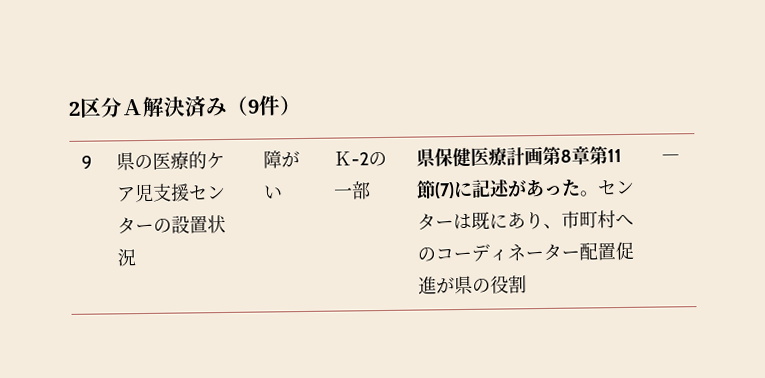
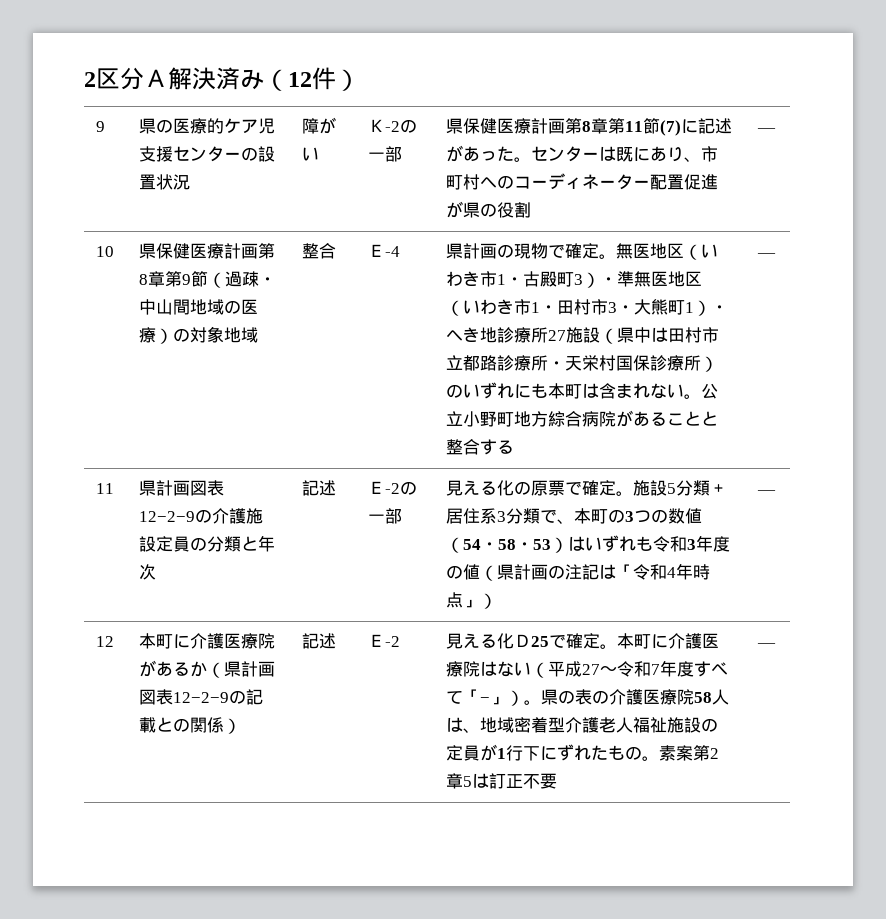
[247,99,260,114] 9 -> [288,72,312,87] 12
(681, 158) none -> [96,246,115,257] [139,243,276,259] [139,271,277,288] [139,299,259,315] [139,326,259,344] [302,243,337,259] [368,244,401,257] [446,243,719,260] [446,271,703,288] [446,299,729,316] [446,327,720,344] [446,355,719,372] [446,382,719,399] [446,410,719,427] [446,439,515,455] [757,253,777,257] [96,483,115,494] [139,480,225,496] [139,508,264,524] [139,535,276,552] [139,564,157,580] [302,480,337,496] [368,481,418,495] [368,508,403,524] [446,480,728,496] [446,508,703,524] [446,535,731,553] [446,563,711,581] [446,592,498,609] [757,490,777,494] [96,636,115,647] [139,633,276,649] [139,660,276,678] [139,689,264,705] [139,717,242,734] [302,633,337,649] [368,634,401,647] [446,633,720,649] [446,660,729,678] [446,689,730,706] [446,717,719,733] [446,744,720,761] [446,773,558,789] [757,643,777,647] // 10 | 県保健医療計画第8章第9節（過疎・中山間地域の医療）の対象地域 | 整合 | Ｅ-4 | 県計画の現物で確定。無医地区（いわき市1・古殿町3）・準無医地区（いわき市1・田村市3・大熊町1）・へき地診療所27施設（県中は田村市立都路診療所・天栄村国保診療所）のいずれにも本町は含まれない。公立小野町地方綜合病院があることと整合する | ― // 11 | 県計画図表12−2−9の介護施設定員の分類と年次 | 記述 | Ｅ-2の一部 | 見える化の原票で確定。施設5分類＋居住系3分類で、本町の3つの数値（54・58・53）はいずれも令和3年度の値（県計画の注記は「令和4年時点」） | ― // 12 | 本町に介護医療院があるか（県計画図表12−2−9の記載との関係） | 記述 | Ｅ-2 | 見える化Ｄ25で確定。本町に介護医療院はない（平成27〜令和7年度すべて「−」）。県の表の介護医療院58人は、地域密着型介護老人福祉施設の定員が1行下にずれたもの。素案第2章5は訂正不要 | ―

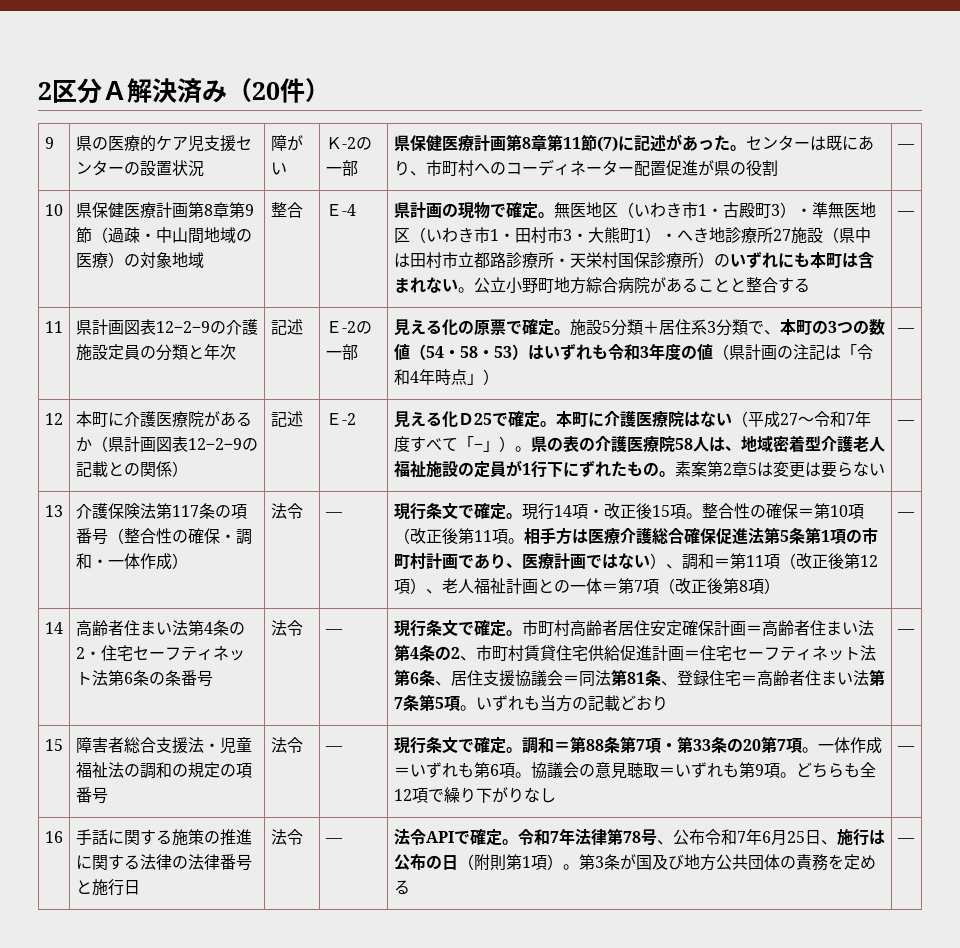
[288,72,312,87] 12 -> [252,82,280,100] 20
[489,773,541,789] 訂正不 -> [772,461,821,478] 変更は
[757,643,777,647] | ― -> [836,461,885,477] [896,420,915,425] [44,505,63,517] [75,503,247,519] [75,528,252,545] [75,553,188,570] [270,503,303,519] [324,512,343,517] [393,502,864,520] [393,527,878,545] [393,552,878,570] [393,578,780,594] [896,512,915,517] [44,622,63,634] [75,620,245,637] [75,645,245,661] [75,670,213,687] [270,620,303,636] [324,629,343,634] [393,619,874,637] [393,644,876,661] [393,669,885,687] [393,694,668,712] [896,629,915,634] [44,739,63,751] [75,737,252,754] [75,762,252,779] [75,787,108,804] [270,737,303,753] [324,746,343,751] [393,736,882,754] [393,762,876,779] [393,787,556,803] [896,746,915,751] [44,831,63,843] [75,829,252,846] [75,854,252,871] [75,879,140,896] [270,829,303,845] [324,838,343,843] [393,828,885,846] [393,853,876,871] [393,880,410,895] [896,838,915,843] らない | ― // 13 | 介護保険法第117条の項番号（整合性の確保・調和・一体作成） | 法令 | ― | 現行条文で確定。現行14項・改正後15項。整合性の確保＝第10項（改正後第11項。相手方は医療介護総合確保促進法第5条第1項の市町村計画であり、医療計画ではない）、調和＝第11項（改正後第12項）、老人福祉計画との一体＝第7項（改正後第8項） | ― // 14 | 高齢者住まい法第4条の2・住宅セーフティネット法第6条の条番号 | 法令 | ― | 現行条文で確定。市町村高齢者居住安定確保計画＝高齢者住まい法第4条の2、市町村賃貸住宅供給促進計画＝住宅セーフティネット法第6条、居住支援協議会＝同法第81条、登録住宅＝高齢者住まい法第7条第5項。いずれも当方の記載どおり | ― // 15 | 障害者総合支援法・児童福祉法の調和の規定の項番号 | 法令 | ― | 現行条文で確定。調和＝第88条第7項・第33条の20第7項。一体作成＝いずれも第6項。協議会の意見聴取＝いずれも第9項。どちらも全12項で繰り下がりなし | ― // 16 | 手話に関する施策の推進に関する法律の法律番号と施行日 | 法令 | ― | 法令APIで確定。令和7年法律第78号、公布令和7年6月25日、施行は公布の日（附則第1項）。第3条が国及び地方公共団体の責務を定める | ―

